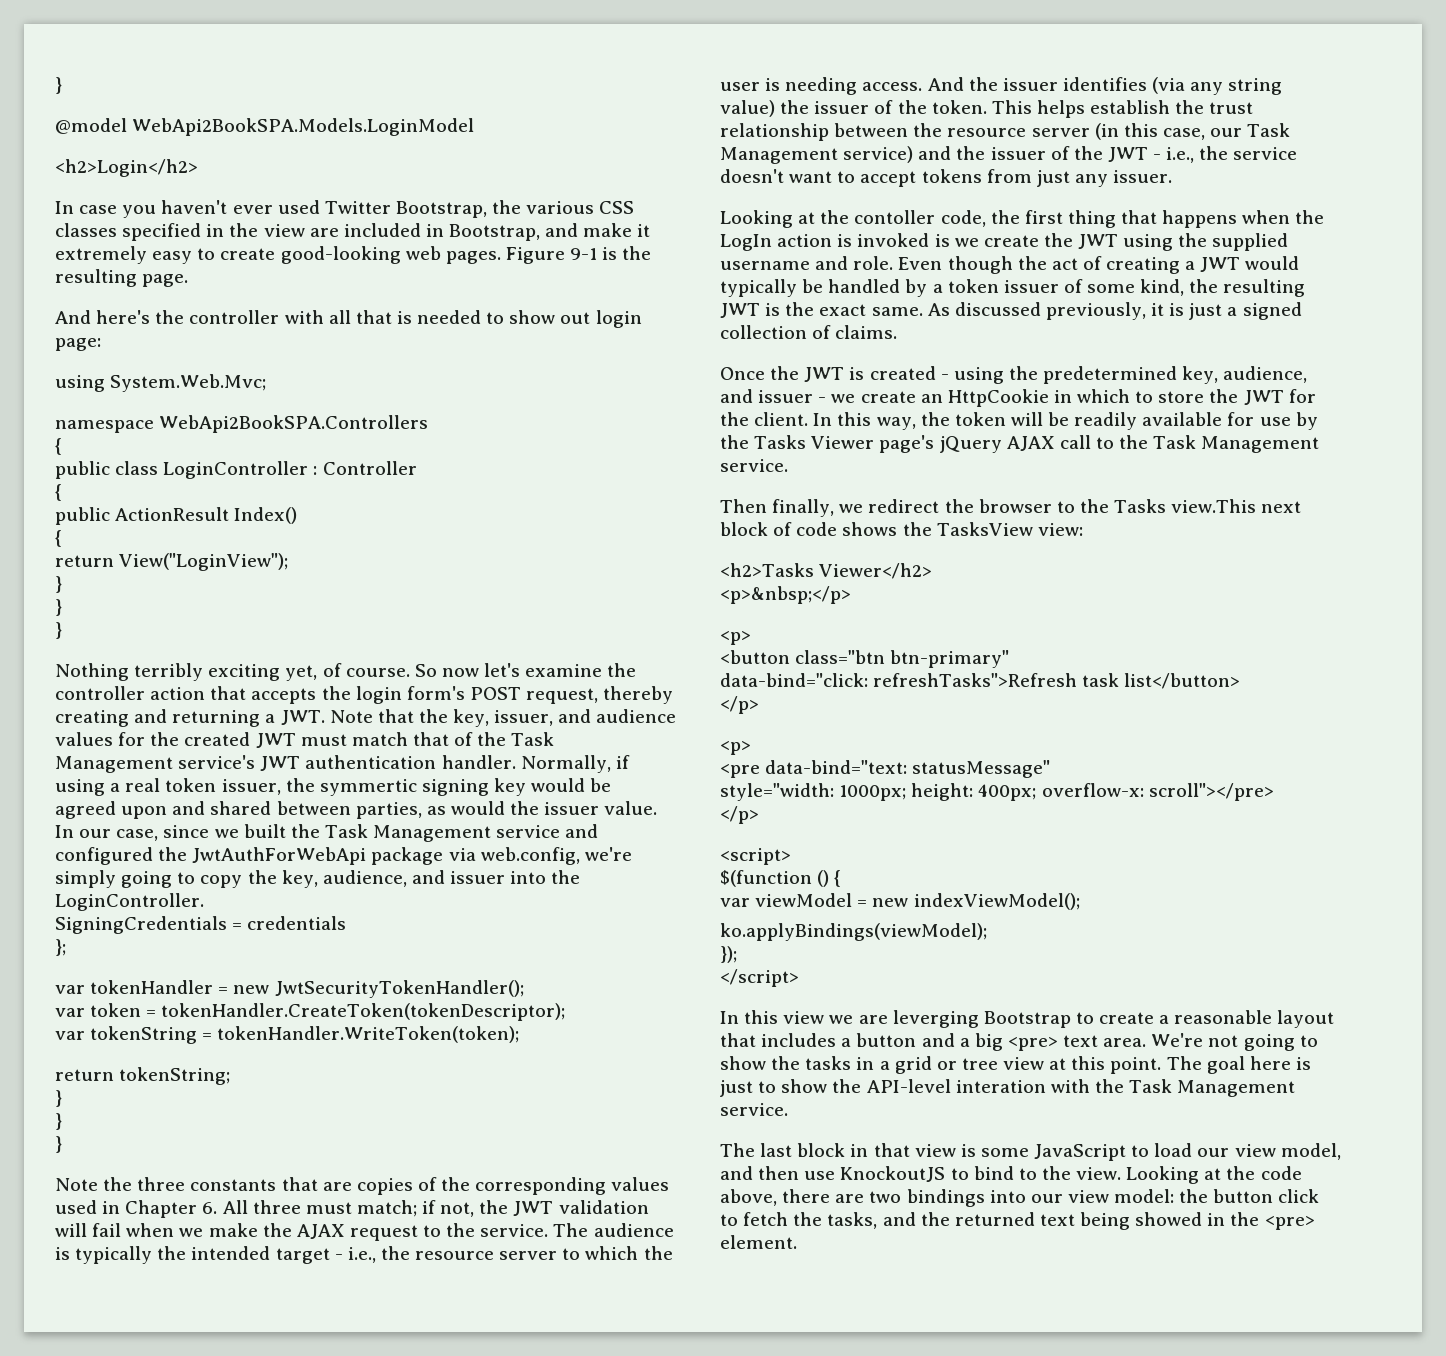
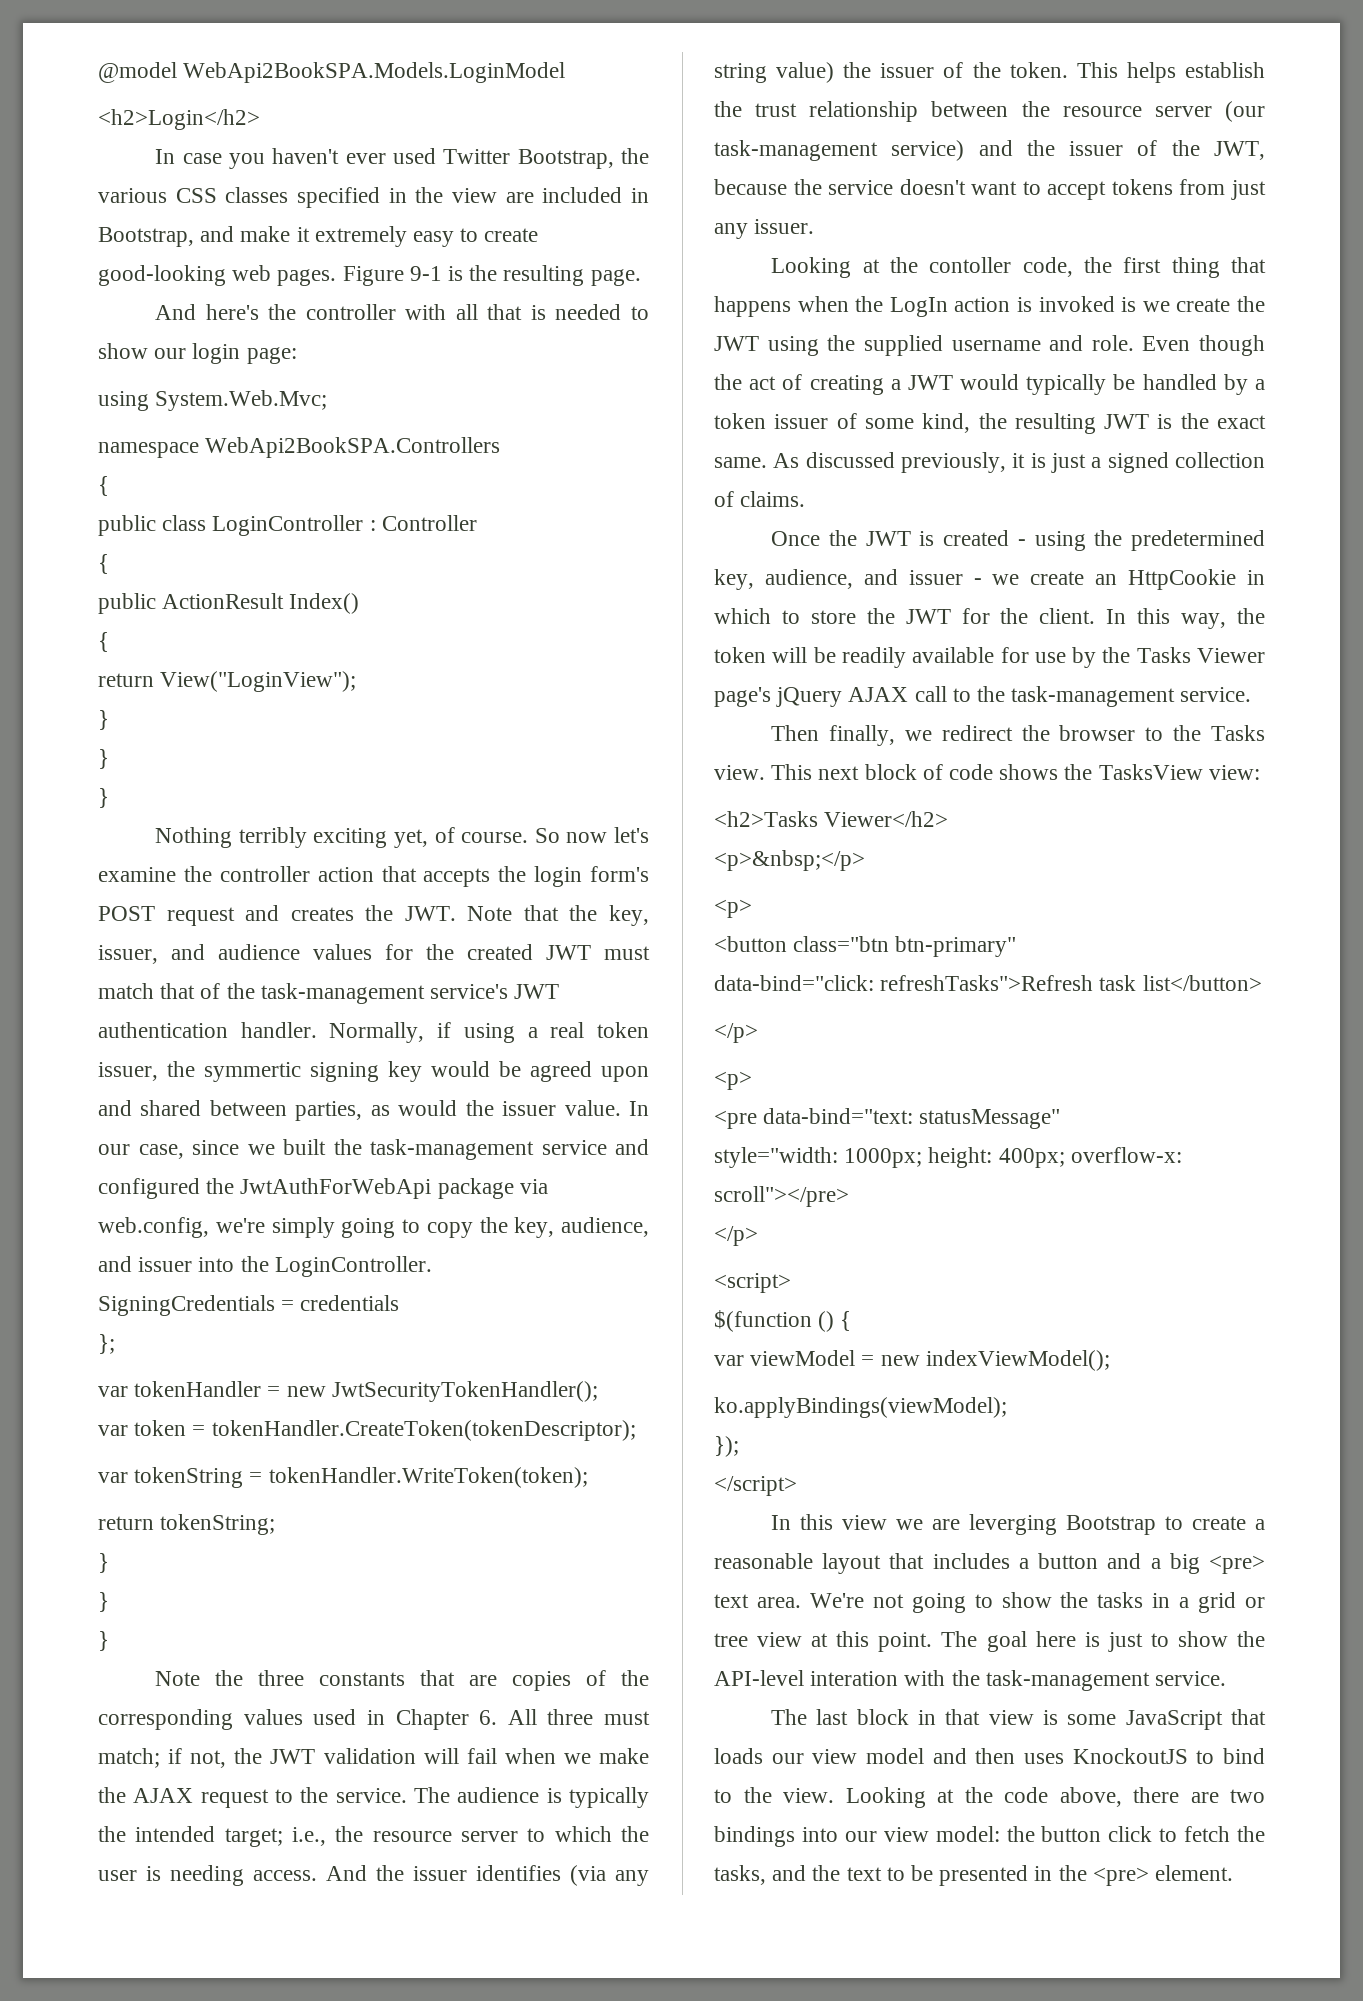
[55,77,62,94] } // -> (98, 72) none
[560,312,591,324] out -> [154,348,187,359] our
[526,686,674,704] [55,709,276,727] request, thereby creating and returning a -> [166,905,394,926] request and creates the
[511,732,555,746] [55,756,173,773] Task Management -> [260,983,425,1004] task-management
[324,824,492,842] Task Management -> [370,1139,534,1160] task-management
[275,1248,343,1264] target - -> [224,1828,283,1847] target;
[1094,123,1291,140] [720,147,838,164] (in this case, our Task Management -> [1225,101,1265,122] [714,140,878,161] (our task-management
[1107,147,1195,163] JWT - i.e., -> [1214,141,1265,160] [714,179,787,195] JWT, because
[1153,435,1320,453] Task Management -> [1011,686,1176,707] task-management
[1171,499,1257,513] view.This -> [714,764,813,780] view. This
[1129,1079,1296,1097] Task Management -> [985,1670,1150,1691] task-management
[1131,1143,1341,1160] to load our view model, -> [1231,1709,1266,1725] [714,1748,924,1764] that loads our view model
[804,1171,836,1180] use -> [1024,1753,1064,1764] uses
[954,1212,1203,1230] returned text being showed -> [846,1865,1029,1886] text to be presented

